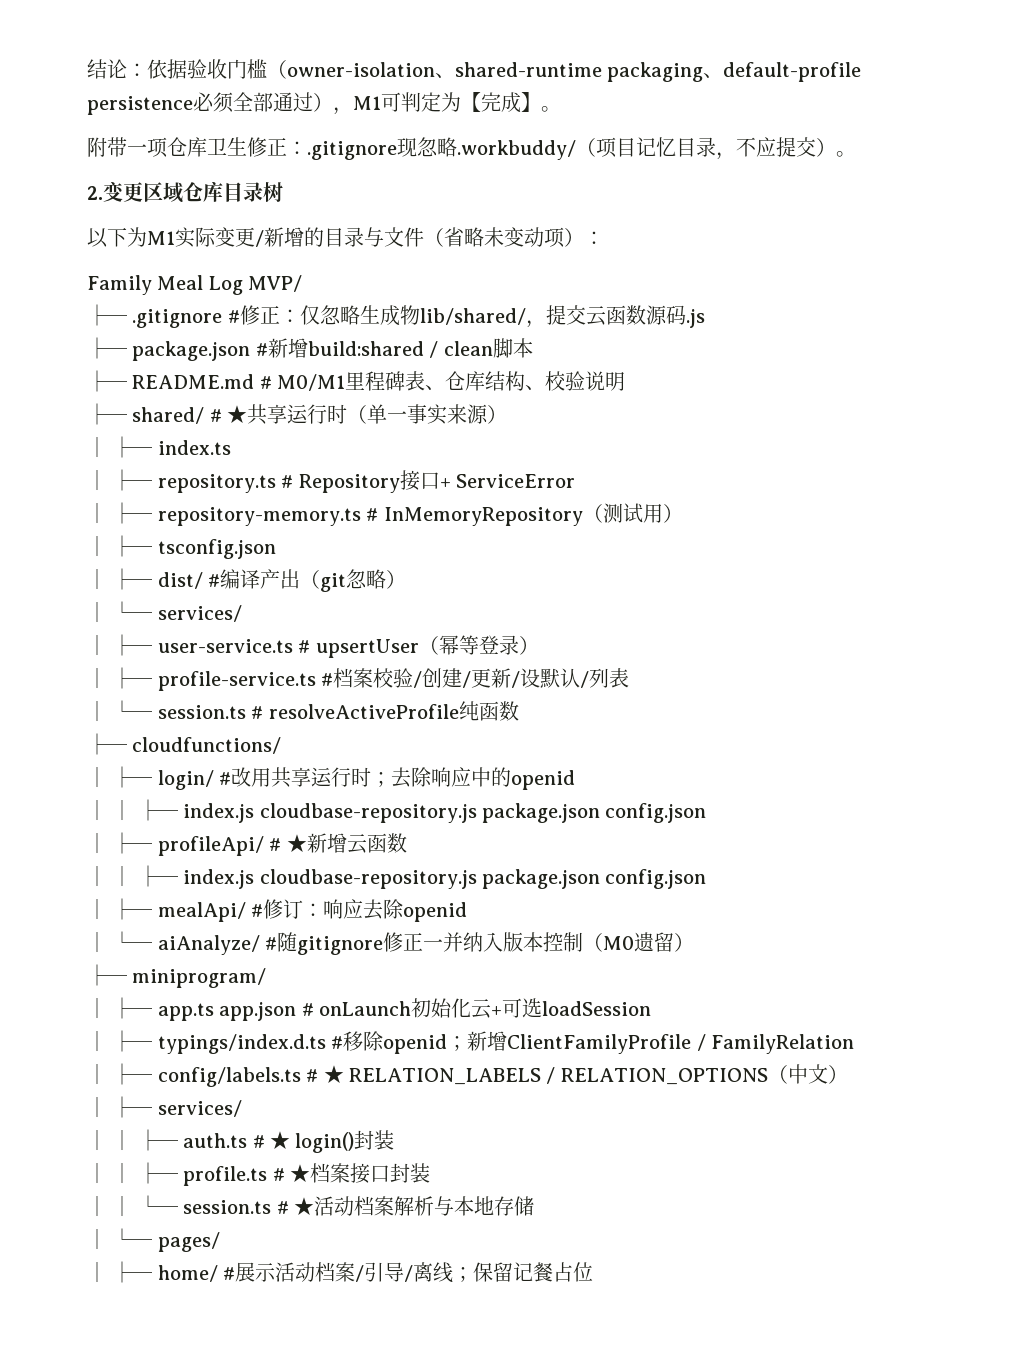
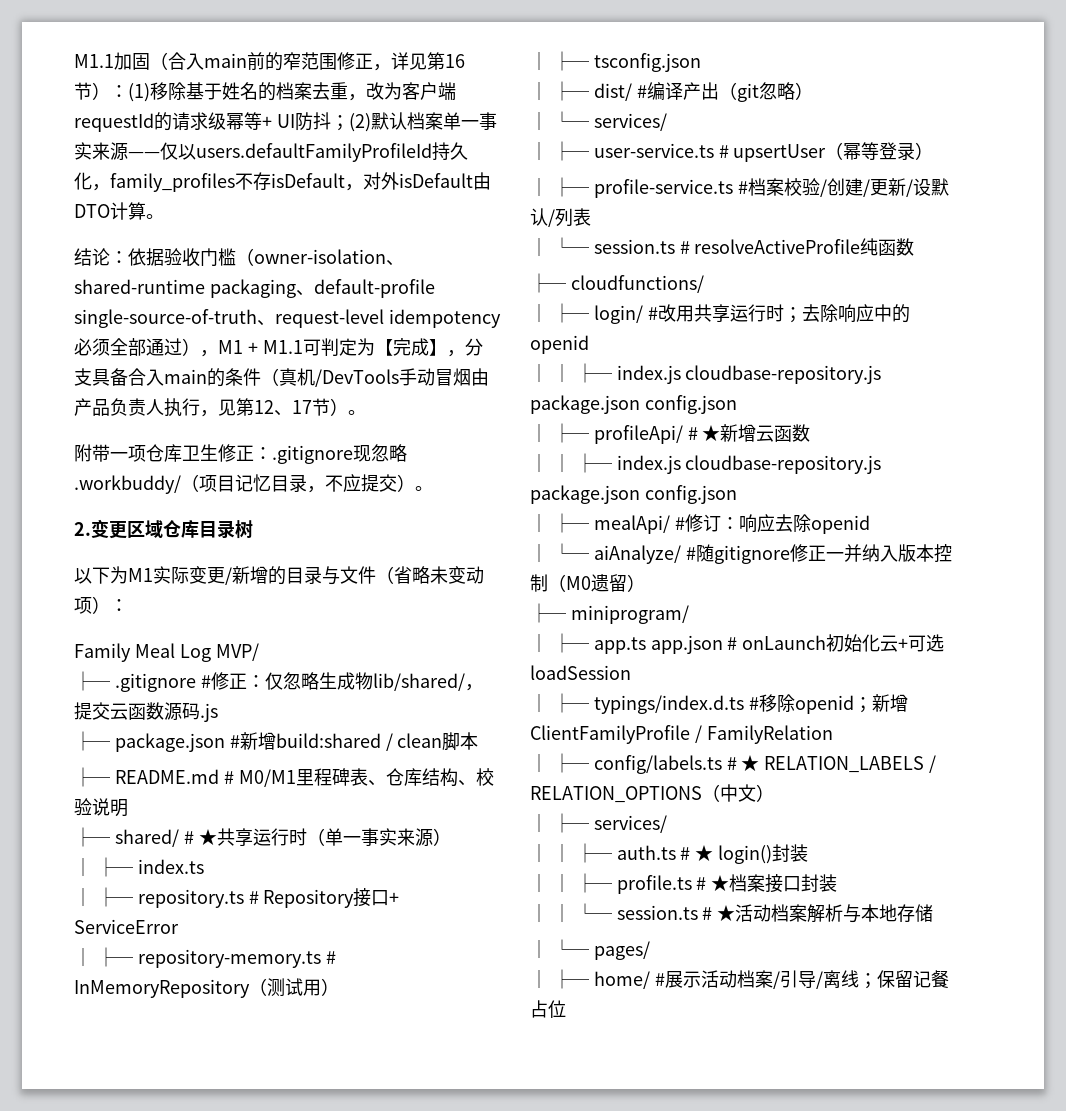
(87, 69) none -> [74,52,465,71] [74,82,456,102] [74,112,497,132] [74,142,468,162] [74,172,491,192] [74,202,164,220] M1.1加固（合入main前的窄范围修正，详见第16节）：(1)移除基于姓名的档案去重，改为客户端requestId的请求级幂等+ UI防抖；(2)默认档案单一事实来源——仅以users.defaultFamilyProfileId持久化，family_profiles不存isDefault，对外isDefault由DTO计算。 //
[87,96,193,115] persistence -> [74,309,501,328] single-source-of-truth、request-level idempotency
(381, 103) none -> [247,340,303,354] + M1.1
(541, 102) none -> [446,338,483,357] [74,368,489,387] [74,398,348,417] ，分支具备合入main的条件（真机/DevTools手动冒烟由产品负责人执行，见第12、17节）

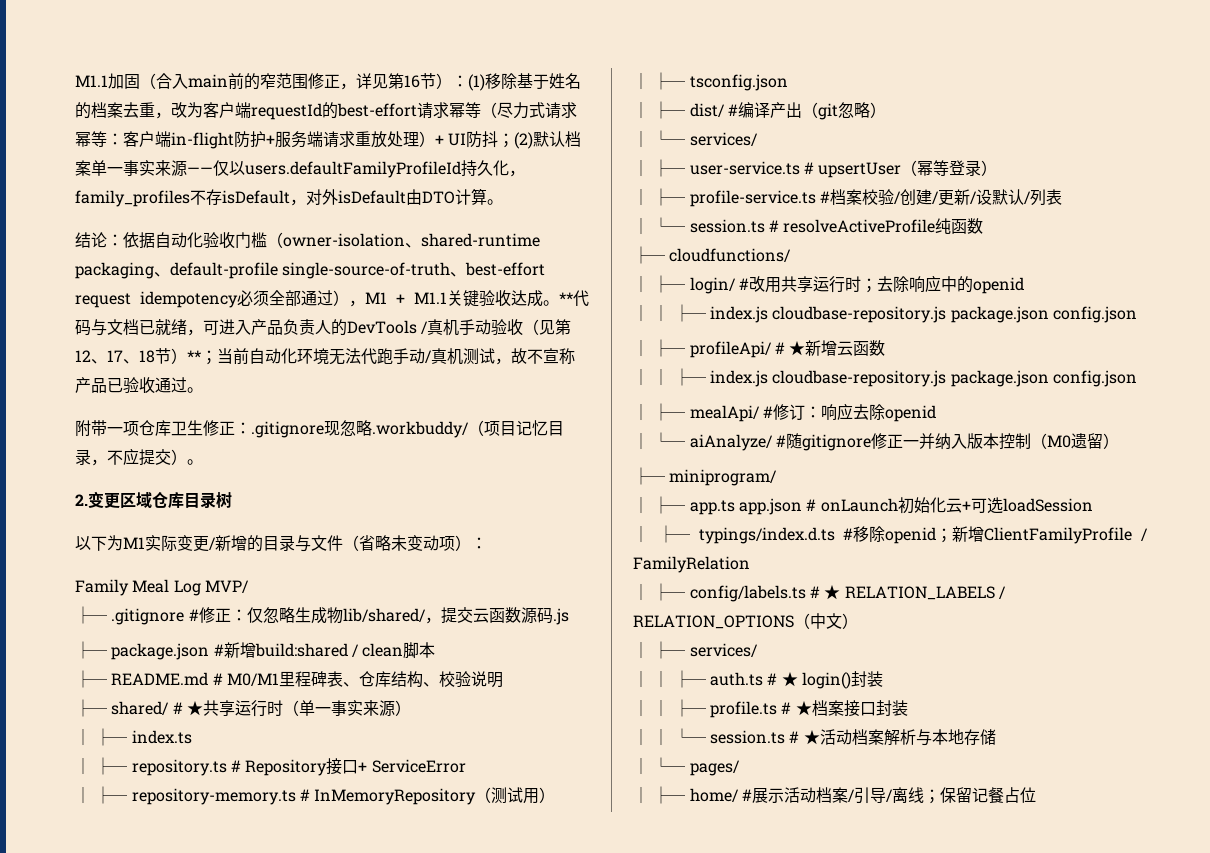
[172,112,262,131] 请求级幂等 -> [337,102,577,119] [75,131,435,149] best-effort请求幂等（尽力式请求幂等：客户端in-flight防护+服务端请求重放处理）
(164, 257) none -> [155,232,203,248] 自动化
[275,309,384,328] request-level -> [465,262,546,276] [75,293,131,308] best-effort request
[302,338,483,357] [74,368,489,387] [74,398,348,417] 可判定为【完成】，分支具备合入main的条件（真机/DevTools手动冒烟由产品负责人执行，见第12、17节） -> [447,290,589,307] [75,319,572,336] [75,348,575,365] [75,377,187,394] 关键验收达成。**代码与文档已就绪，可进入产品负责人的DevTools /真机手动验收（见第12、17、18节）**；当前自动化环境无法代跑手动/真机测试，故不宣称产品已验收通过

